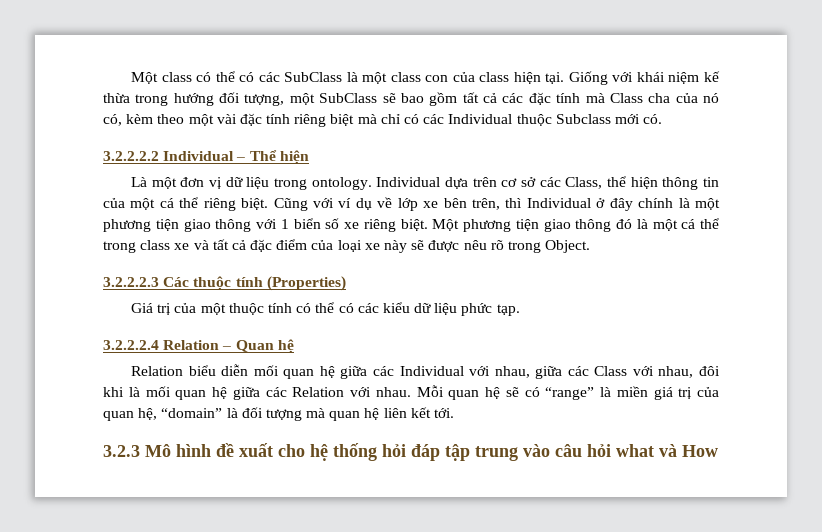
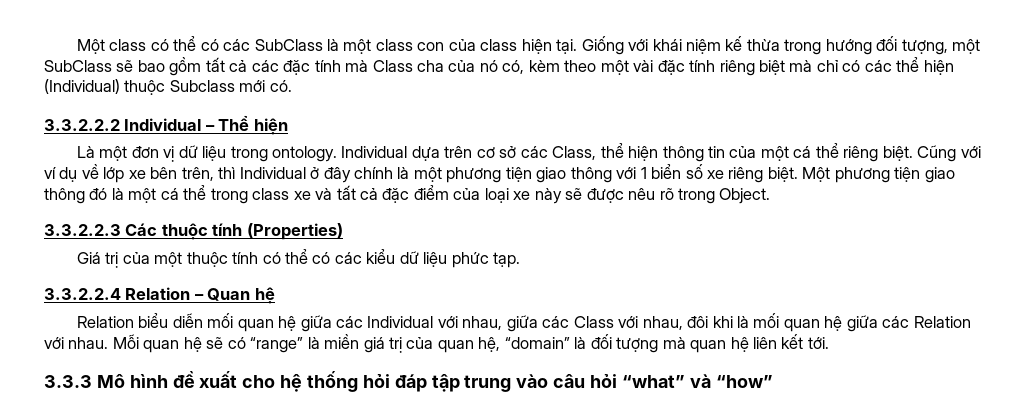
[448,114,513,124] Individual -> [896,57,954,75] [44,79,120,94] thể hiện (Individual)
[103,151,159,161] 3.2.2.2.2 -> [44,119,120,131] 3.3.2.2.2
[103,277,159,287] 3.2.2.2.3 -> [44,224,121,236] 3.3.2.2.3
[103,340,159,350] 3.2.2.2.4 -> [44,288,121,300] 3.3.2.2.4
[103,445,140,457] 3.2.3 -> [44,375,92,388] 3.3.3
[616,444,718,457] what và How -> [621,374,773,388] “what” và “how”

